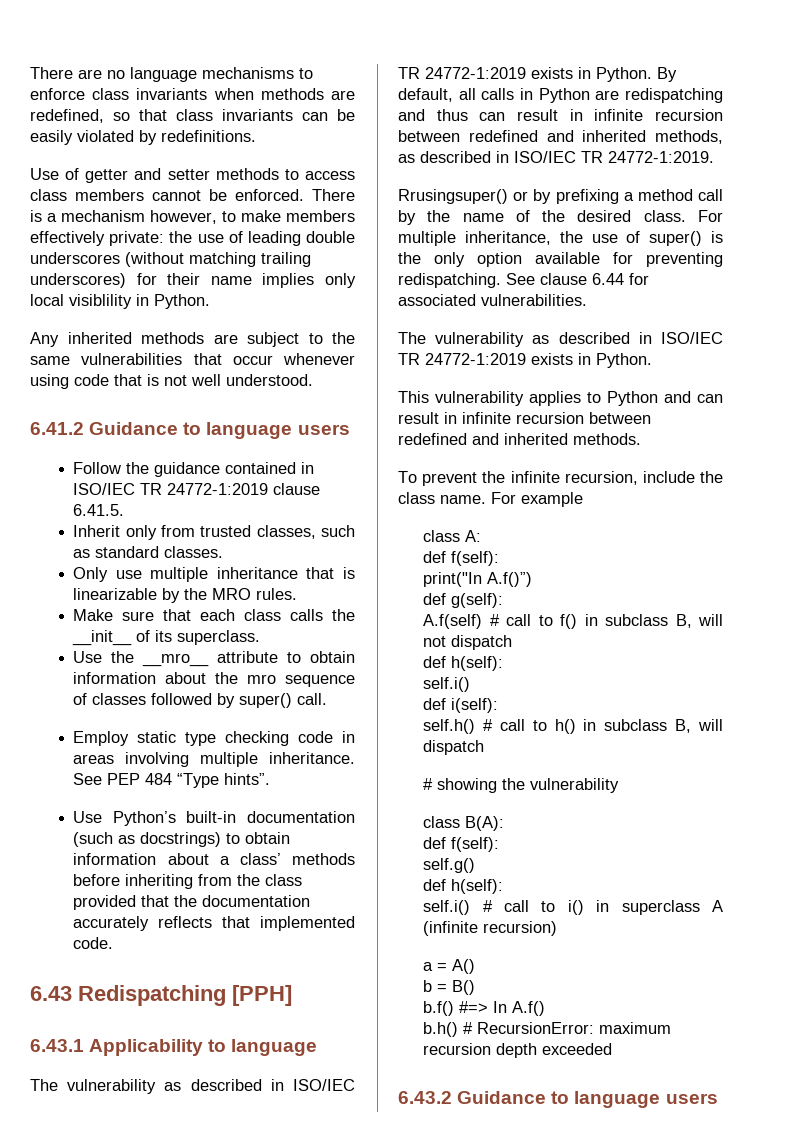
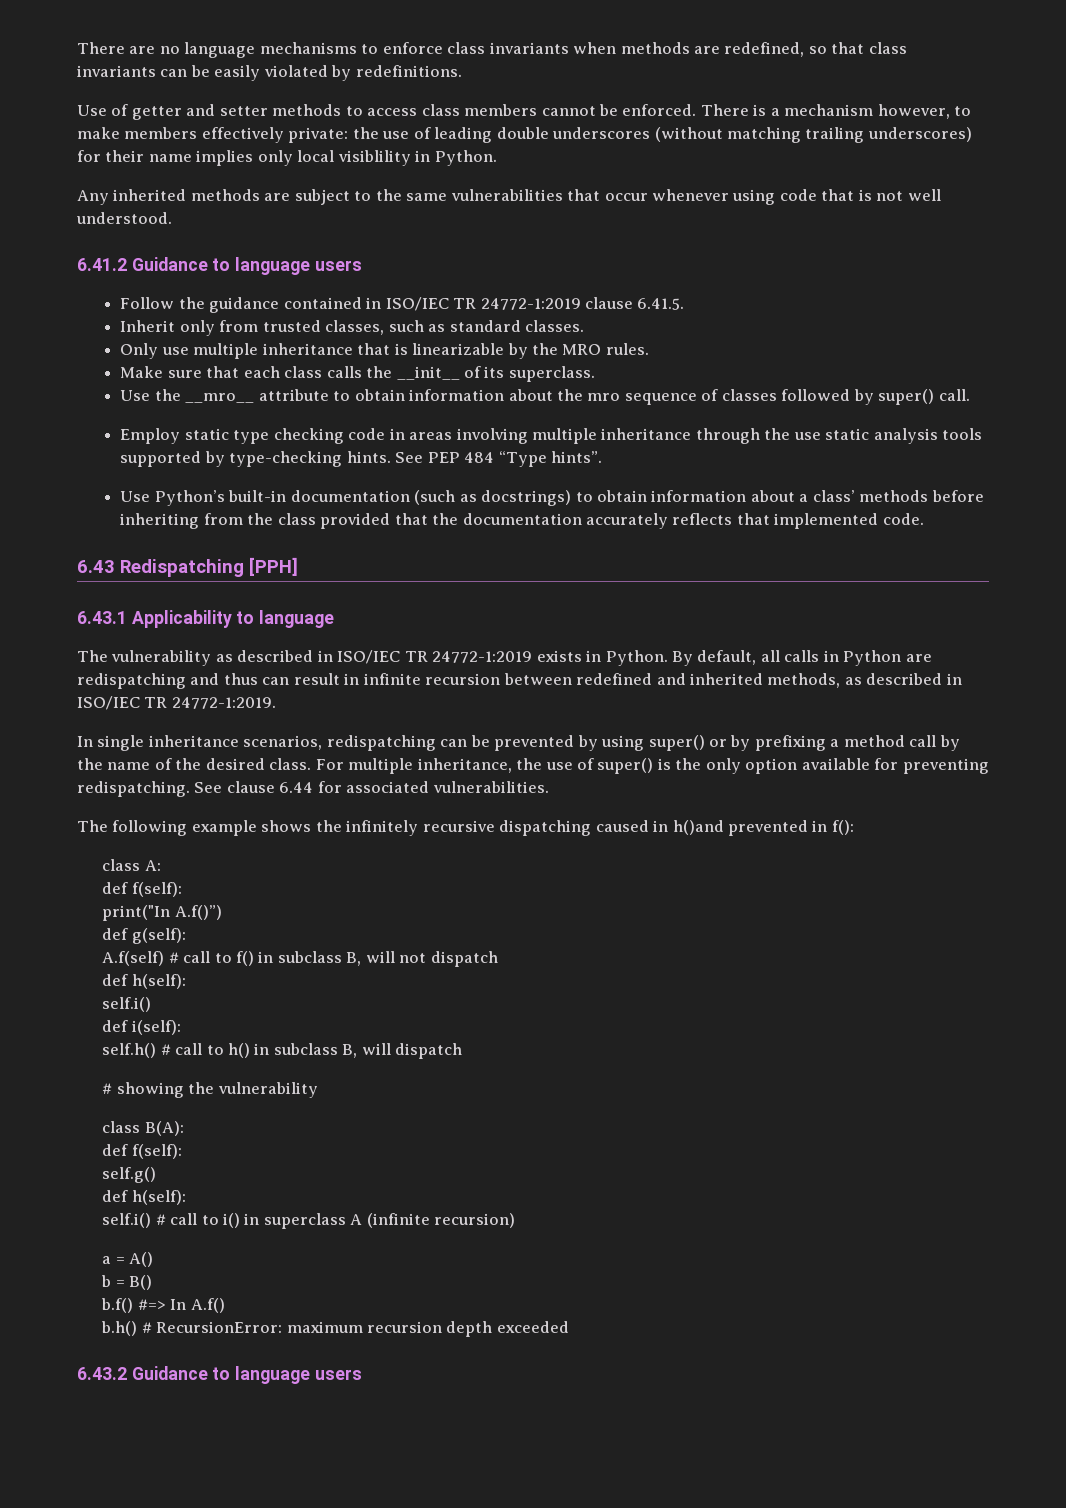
[269,752,355,764] inheritance. -> [601,428,983,444] [120,451,391,467] inheritance through the use static analysis tools supported by type-checking hints.
[398,189,508,204] Rrusingsuper() -> [77,735,705,751] In single inheritance scenarios, redispatching can be prevented by using super()
[435,332,723,347] [398,353,652,368] [398,391,723,406] [398,412,651,424] [398,433,641,445] [398,471,723,486] [398,492,583,507] vulnerability as described in ISO/IEC TR 24772-1:2019 exists in Python. // This vulnerability applies to Python and can result in infinite recursion between redefined and inherited methods. // To prevent the infinite recursion, include the class name. For example -> [112,820,854,836] following example shows the infinitely recursive dispatching caused in h()and prevented in f():

